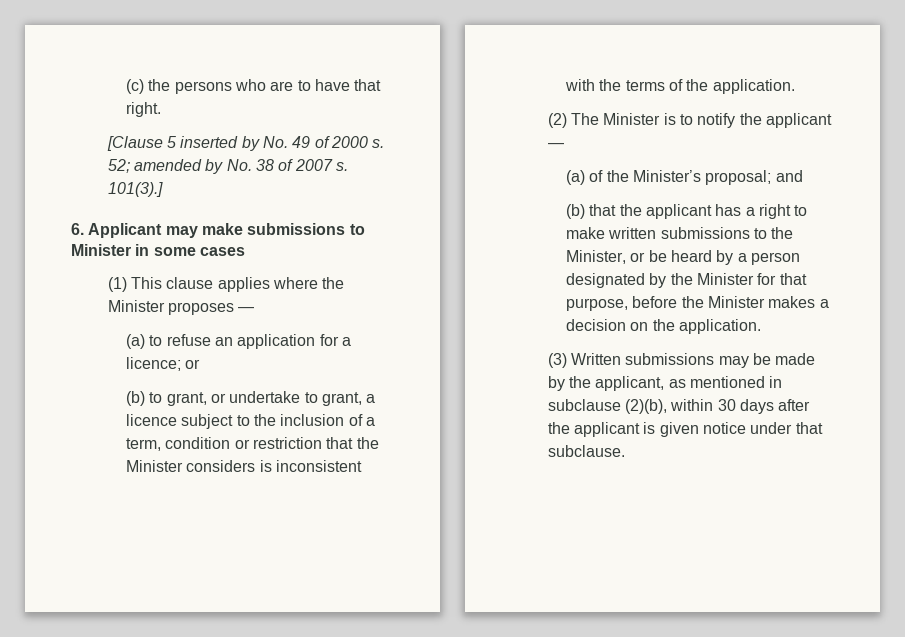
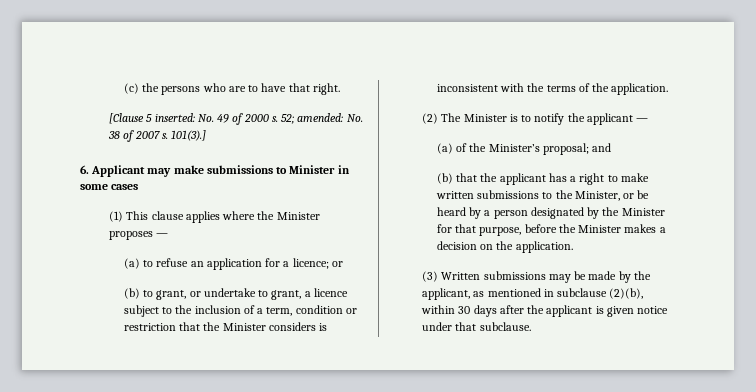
[180,136,260,151] inserted by -> [154,113,195,122] inserted:
[134,159,224,174] amended by -> [297,113,344,122] amended:

